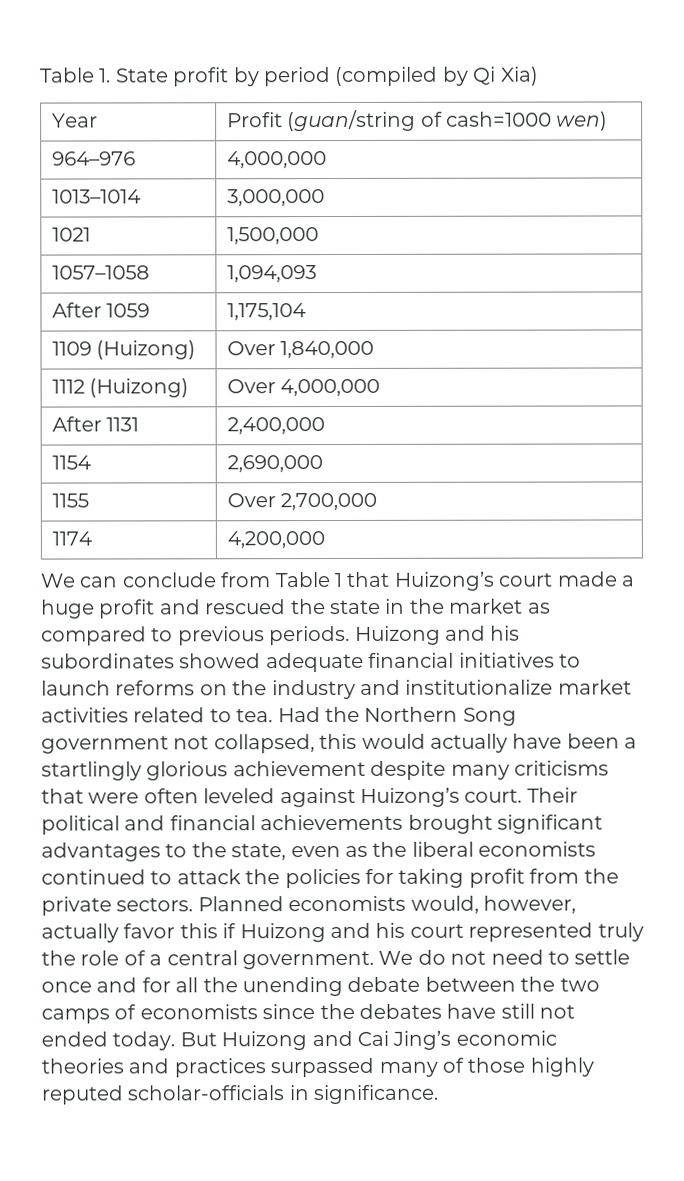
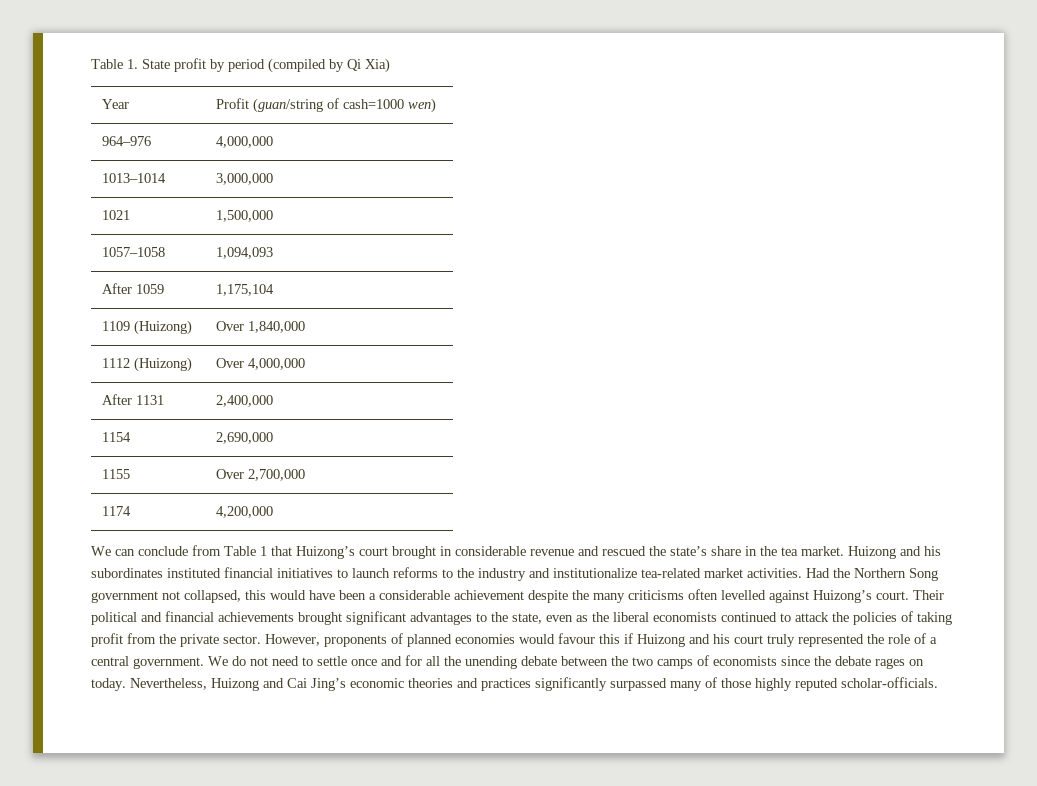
[556,571,634,587] [41,598,551,619] [41,625,351,646] made a huge profit and rescued the state in the market as compared to previous periods. -> [392,546,844,559] brought in considerable revenue and rescued the state’s share in the tea market.
[179,652,364,673] showed adequate -> [167,568,221,578] instituted
[199,684,228,696] on -> [442,569,453,578] to
[557,679,632,695] [41,707,274,723] market activities related to tea. -> [641,568,802,578] tea-related market activities.
[429,733,508,753] actually -> (306, 595) none
[41,761,229,781] startlingly glorious -> [379,590,450,600] considerable
(447, 770) none -> [572,590,589,600] the
[41,788,276,804] that were often leveled -> [688,589,766,600] often levelled
[365,868,394,884] for -> [901,611,913,622] of
[116,895,576,914] [41,923,176,943] sectors. Planned economists would, however, actually favor -> [223,633,595,647] sector. However, proponents of planned economies would favour
[468,922,644,942] represented truly -> [767,634,864,647] truly represented
[359,1003,576,1019] [41,1031,217,1051] debates have still not ended today. But -> [835,656,924,669] [91,678,207,691] debate rages on today. Nevertheless,
(266, 1068) none -> [535,677,607,691] significantly
[127,1084,439,1105] scholar-officials in significance. -> [841,677,938,688] scholar-officials.

